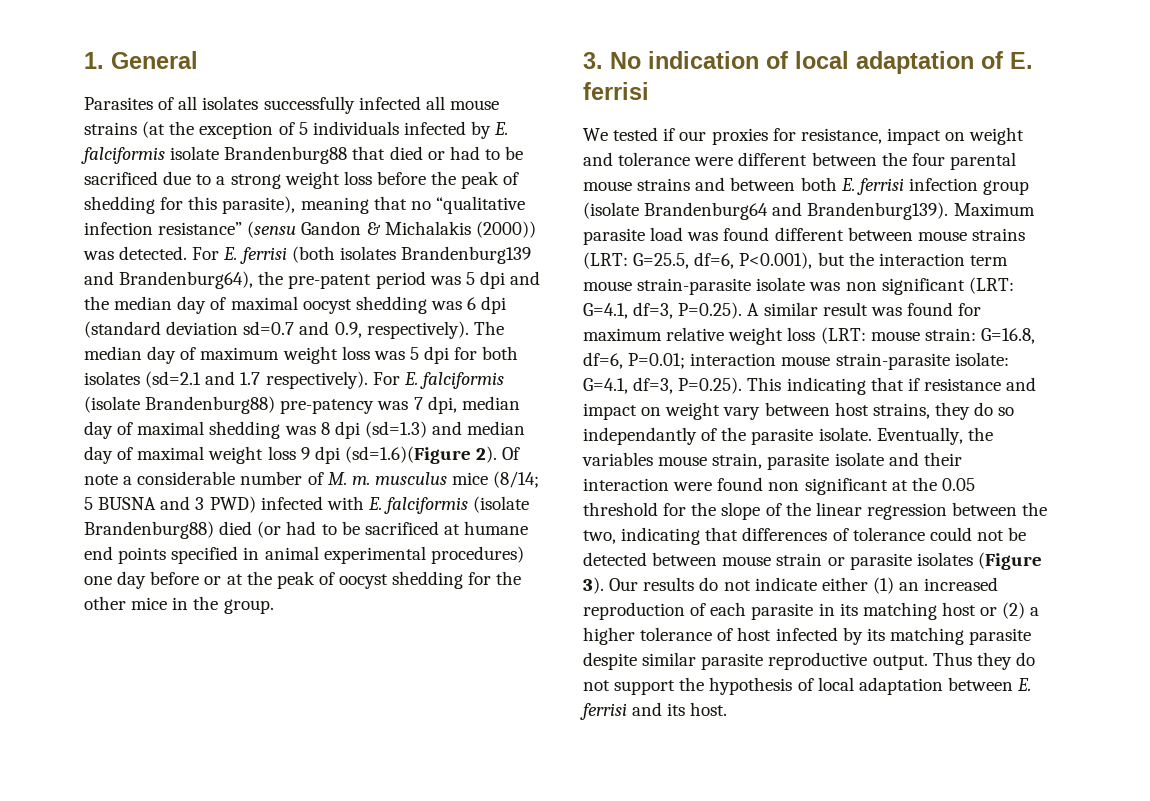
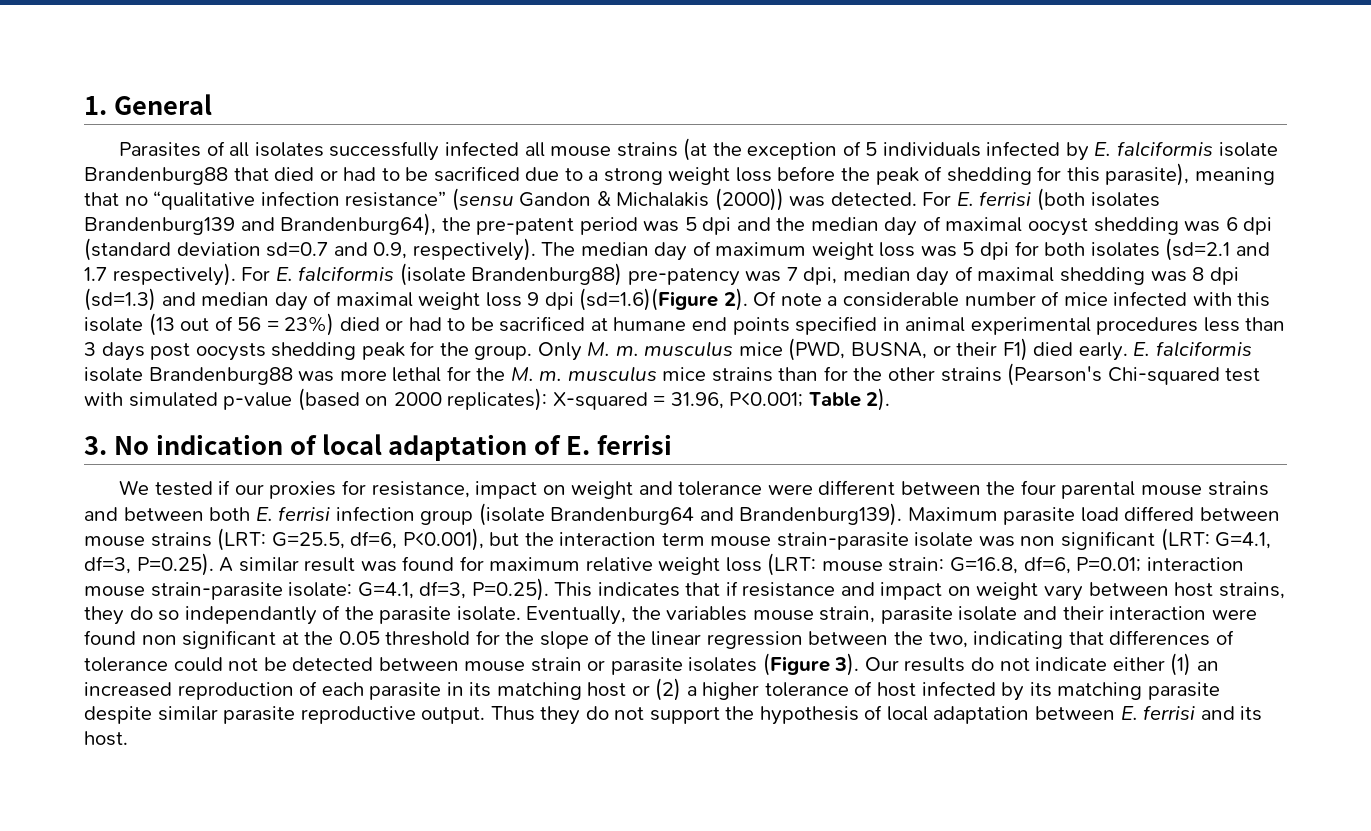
[327,471,540,488] [84,496,530,514] [84,521,282,539] M. m. musculus mice (8/14; 5 BUSNA and 3 PWD) infected with E. falciformis (isolate Brandenburg88) died (or -> [1063,291,1271,307] [84,313,404,336] mice infected with this isolate (13 out of 56 = 23%) died or
[430,546,524,564] [84,571,522,589] [84,596,274,614] procedures) one day before or at the peak of oocyst shedding for the other mice in the group. -> [1096,317,1286,335] [84,338,1252,361] [84,363,1261,386] [84,388,891,411] procedures less than 3 days post oocysts shedding peak for the group. Only M. m. musculus mice (PWD, BUSNA, or their F1) died early. E. falciformis isolate Brandenburg88 was more lethal for the M. m. musculus mice strains than for the other strains (Pearson's Chi-squared test with simulated p-value (based on 2000 replicates): X-squared = 31.96, P<0.001; Table 2).
[687,227,844,241] was found different -> [1124,506,1195,521] differed
[786,377,866,395] indicating -> [597,582,680,597] indicates

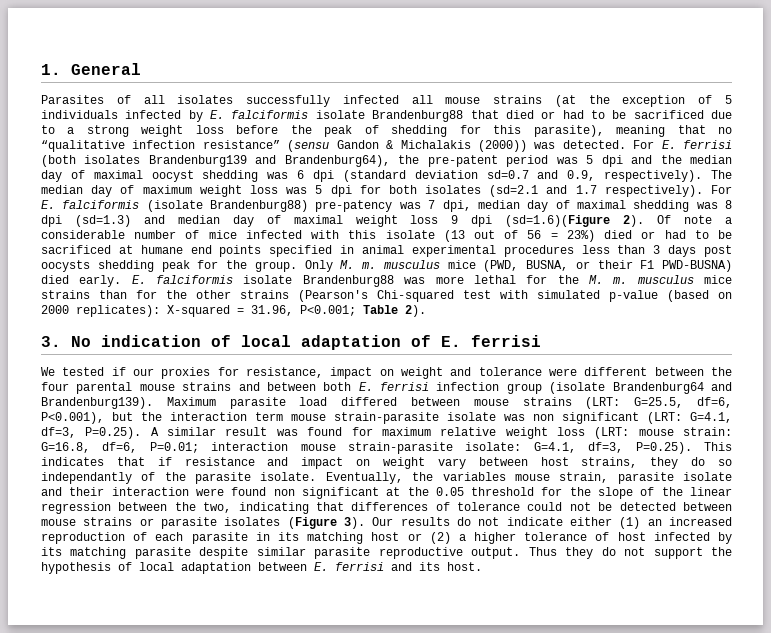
[1002,338,1028,361] F1) -> [640,260,732,272] F1 PWD-BUSNA)
[530,657,582,672] strain -> [83,517,133,526] strains

